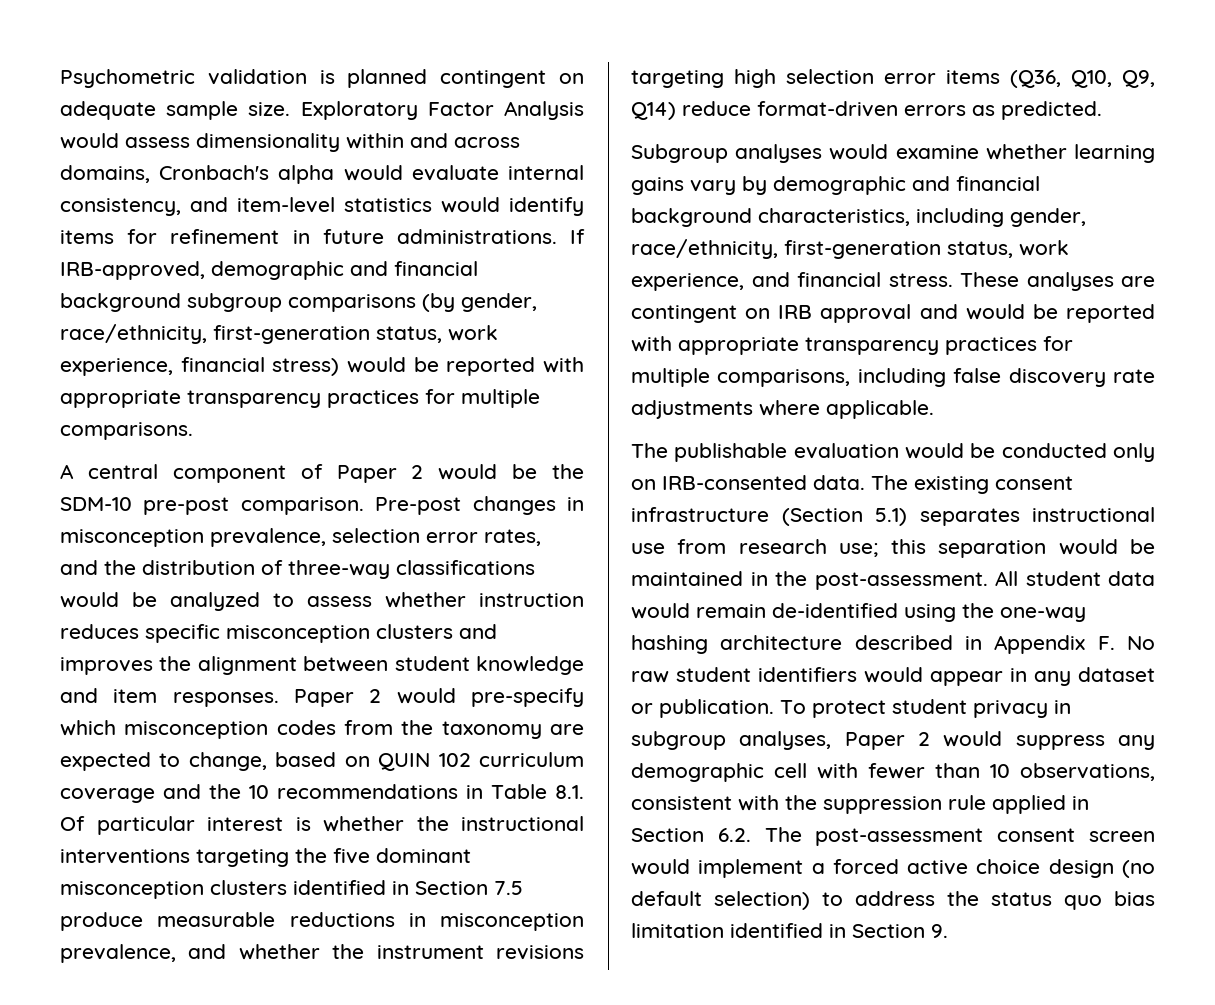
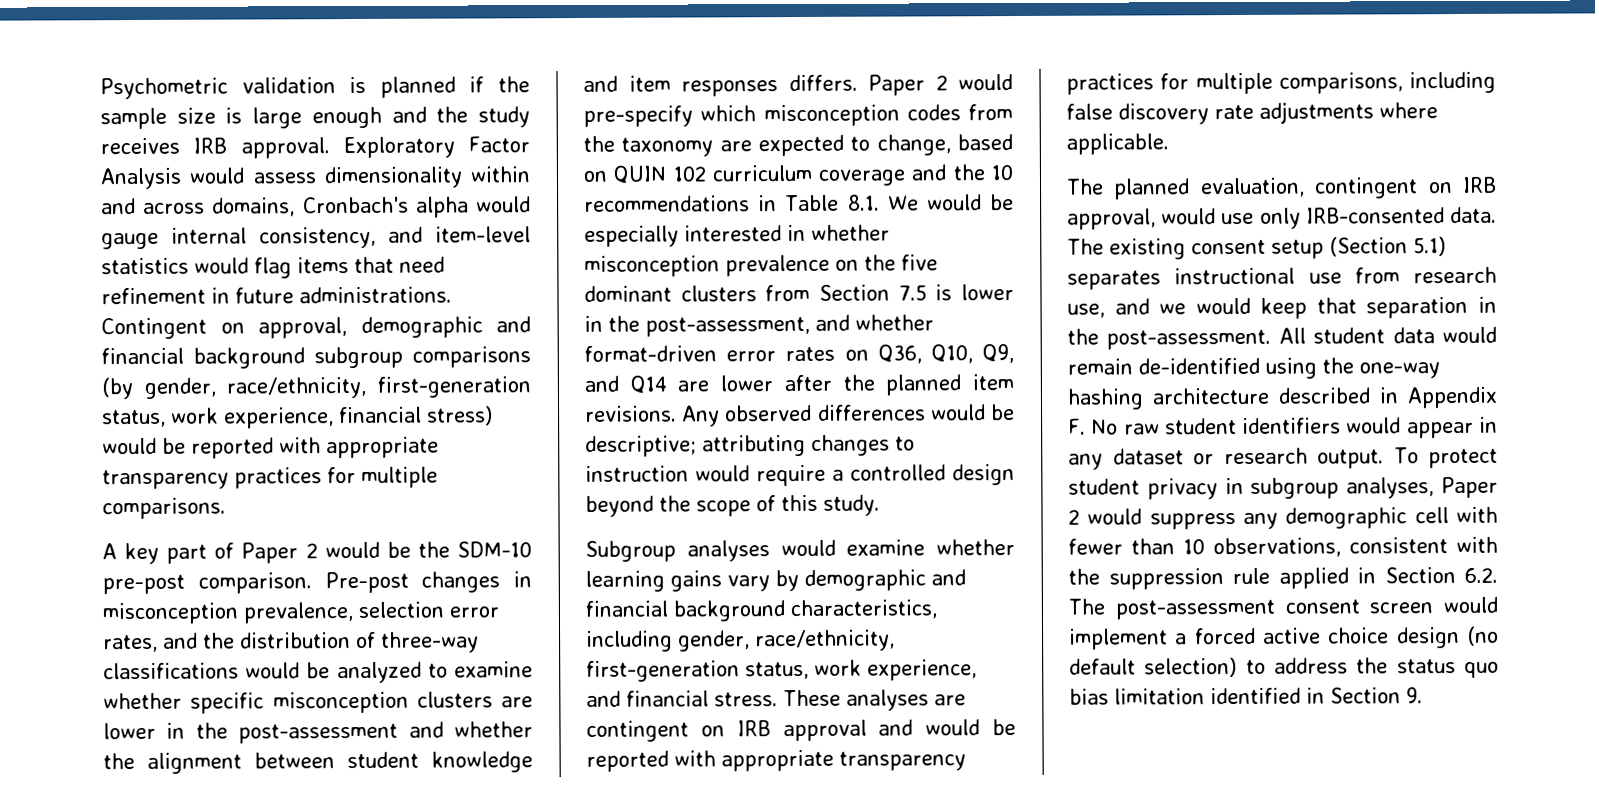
[440,70,584,88] [60,101,291,120] contingent on adequate sample size. -> [469,76,530,93] [100,106,530,130] [100,137,330,159] if the sample size is large enough and the study receives IRB approval.
[411,165,499,181] evaluate -> [101,232,159,250] gauge
[509,197,584,216] [60,229,158,244] identify items for -> [254,256,445,279] flag items that need
[570,229,585,244] [60,261,205,280] If IRB-approved, -> [101,317,347,340] Contingent on approval,
[87,464,286,483] central component -> [124,542,208,565] key part
[307,592,584,608] [60,624,497,643] [60,657,153,675] assess whether instruction reduces specific misconception clusters and improves -> [453,661,533,678] [103,691,533,714] [103,721,533,744] examine whether specific misconception clusters are lower in the post-assessment and whether
[172,692,279,707] responses. -> [681,74,858,97] responses differs.
[60,816,584,835] [60,848,471,867] [60,880,523,899] [60,912,584,931] [60,944,584,963] [631,69,1155,88] [631,101,1102,120] Of particular interest is whether the instructional interventions targeting the five dominant misconception clusters identified in Section 7.5 produce measurable reductions in misconception prevalence, and whether the instrument revisions targeting high selection error items (Q36, Q10, Q9, Q14) reduce format-driven errors as predicted. -> [887,194,1014,211] [584,224,890,247] [584,254,938,277] [584,284,1014,302] [584,314,934,337] [584,344,1014,364] [584,374,1014,396] [585,404,1015,427] [585,434,915,457] [585,464,1015,487] [585,494,880,517] We would be especially interested in whether misconception prevalence on the five dominant clusters from Section 7.5 is lower in the post-assessment, and whether format-driven error rates on Q36, Q10, Q9, and Q14 are lower after the planned item revisions. Any observed differences would be descriptive; attributing changes to instruction would require a controlled design beyond the scope of this study.
[674,443,1155,462] [631,479,656,490] publishable evaluation would be conducted only on -> [1113,176,1497,200] [1067,207,1301,230] planned evaluation, contingent on IRB approval, would use only
[631,507,769,522] infrastructure -> [1271,239,1324,259] setup
[839,539,1155,558] [631,571,743,586] use; this separation would be maintained -> [1067,296,1469,319] use, and we would keep that separation
[659,699,774,718] publication. -> [1223,447,1385,469] research output.

